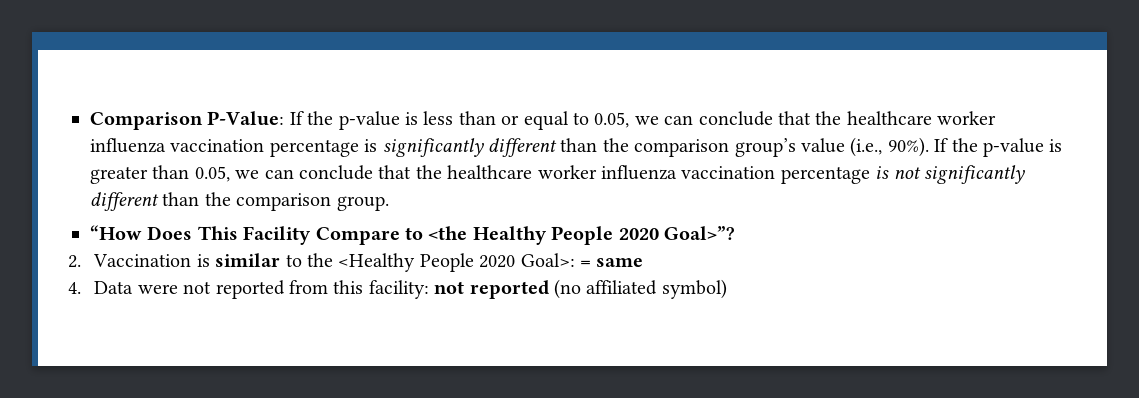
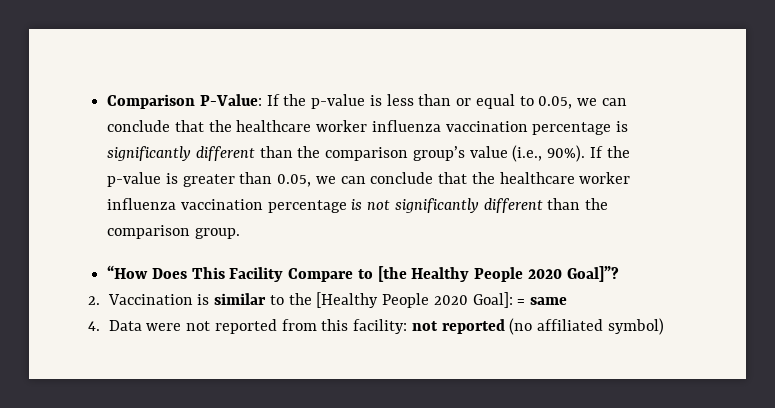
[428,226,468,240] <the -> [377,266,407,282] [the
[663,226,735,240] Goal>”? -> [566,266,619,282] Goal]”?
[338,253,575,272] <Healthy People 2020 Goal>: -> [316,292,513,308] [Healthy People 2020 Goal]:

